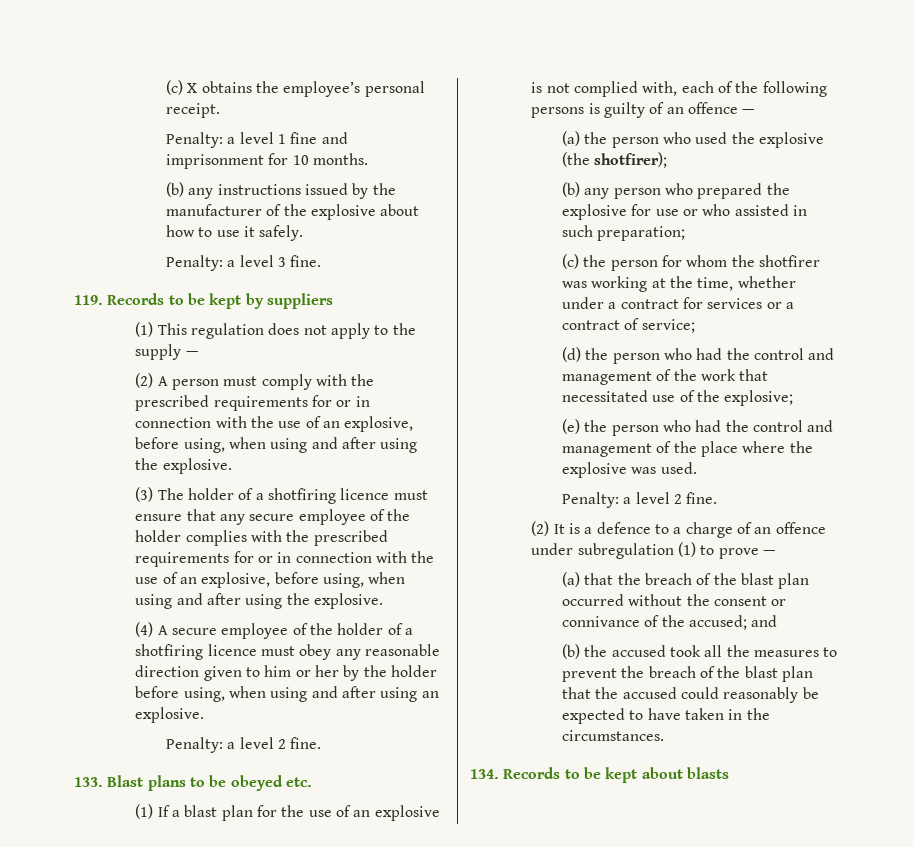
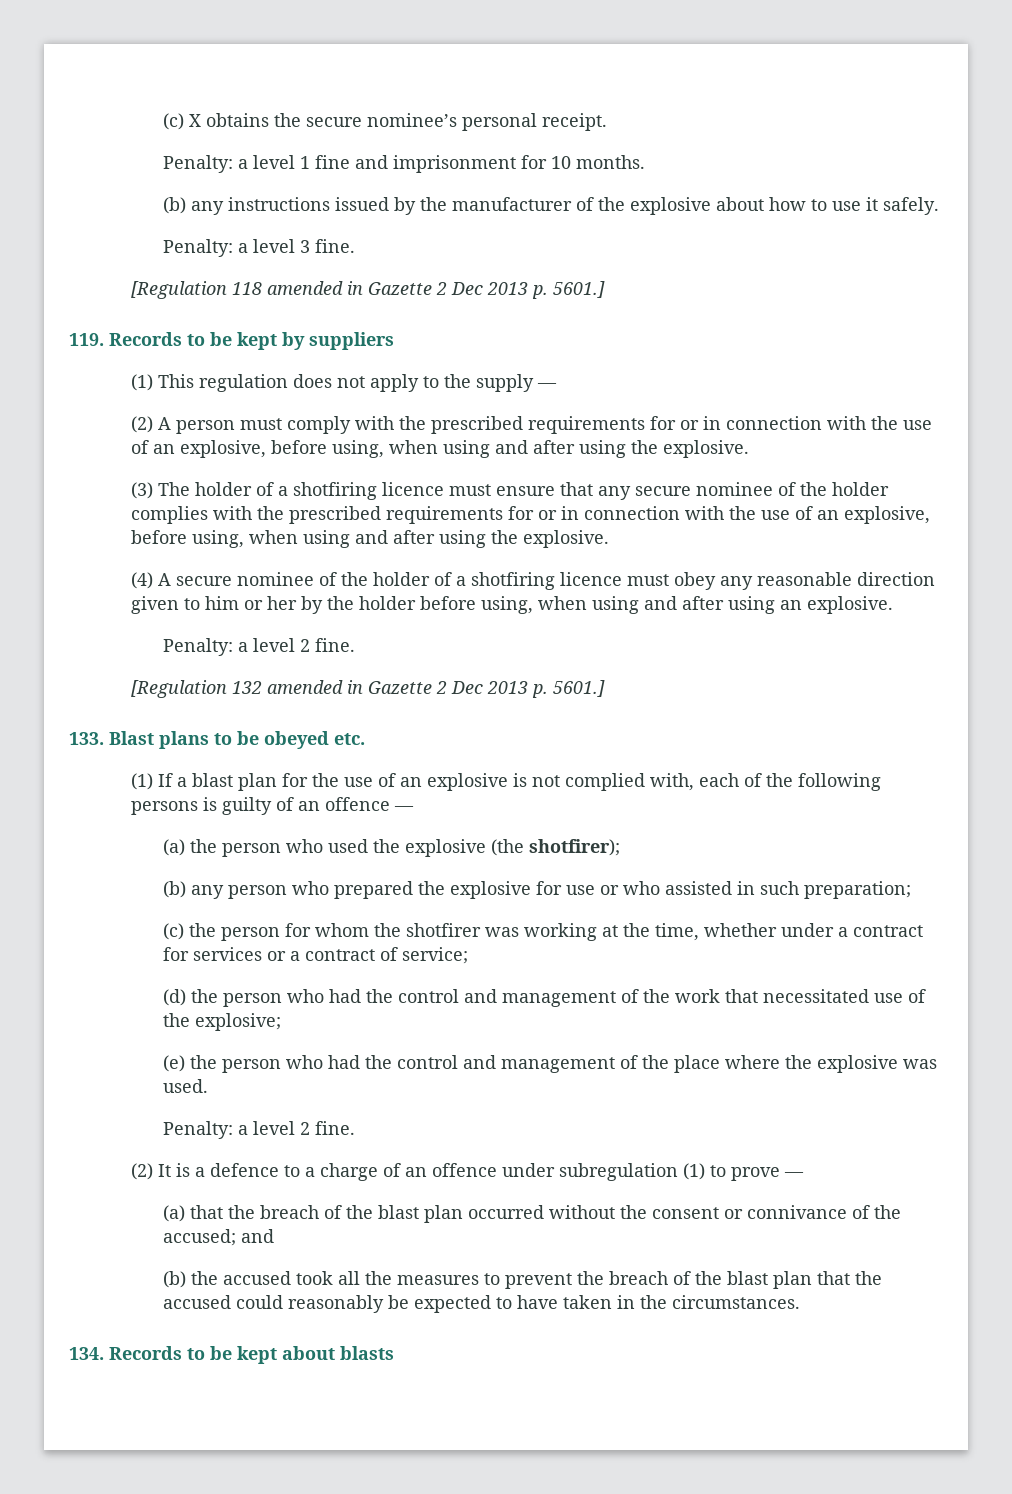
[283,81,361,97] employee’s -> [305,113,457,127] secure nominee’s
(322, 261) none -> [131,281,606,299] // [Regulation 118 amended in Gazette 2 Dec 2013 p. 5601.]
[298,509,366,525] employee -> [696,482,774,496] nominee
[221,623,289,639] employee -> [237,572,315,586] nominee
(322, 743) none -> [131,680,606,698] // [Regulation 132 amended in Gazette 2 Dec 2013 p. 5601.]

